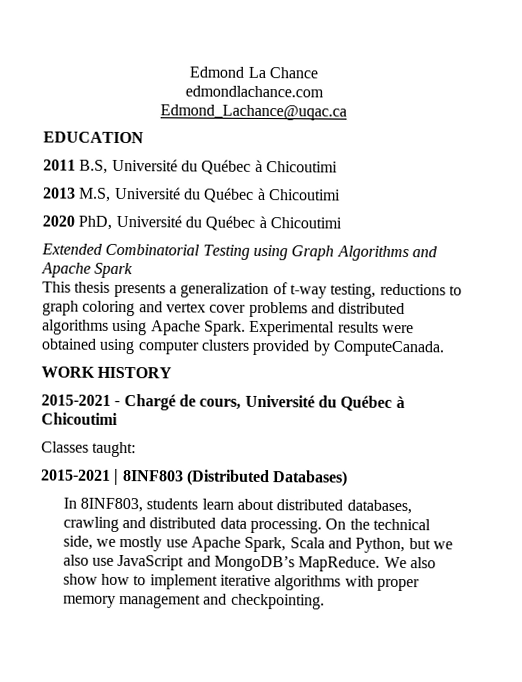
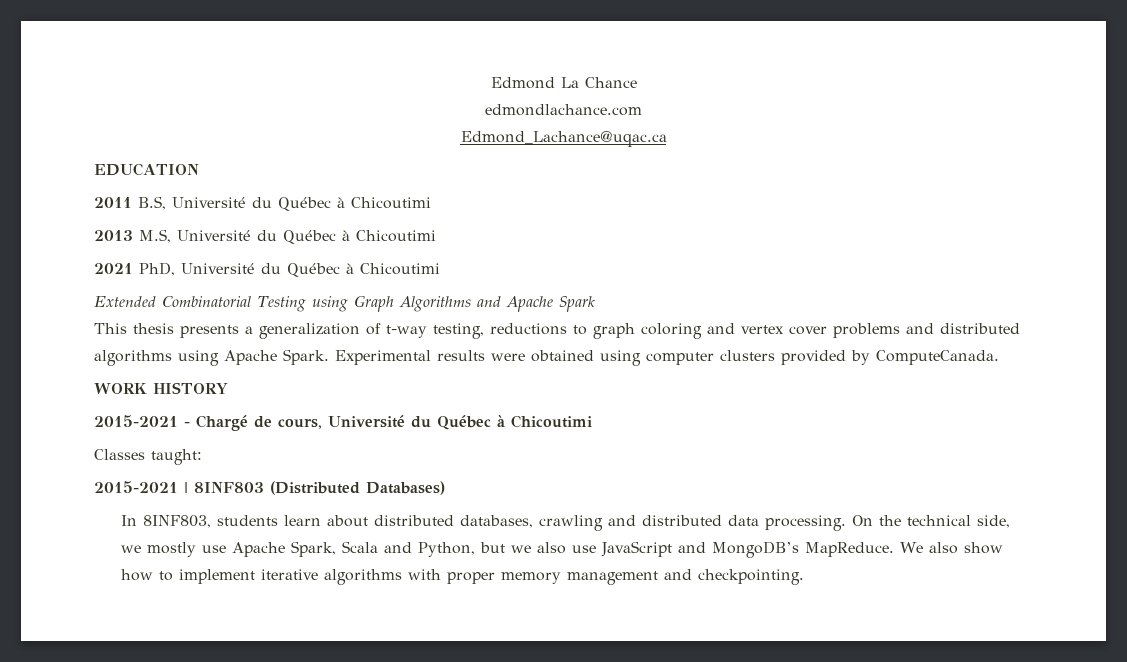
[42,215,75,227] 2020 -> [94,263,133,274] 2021

